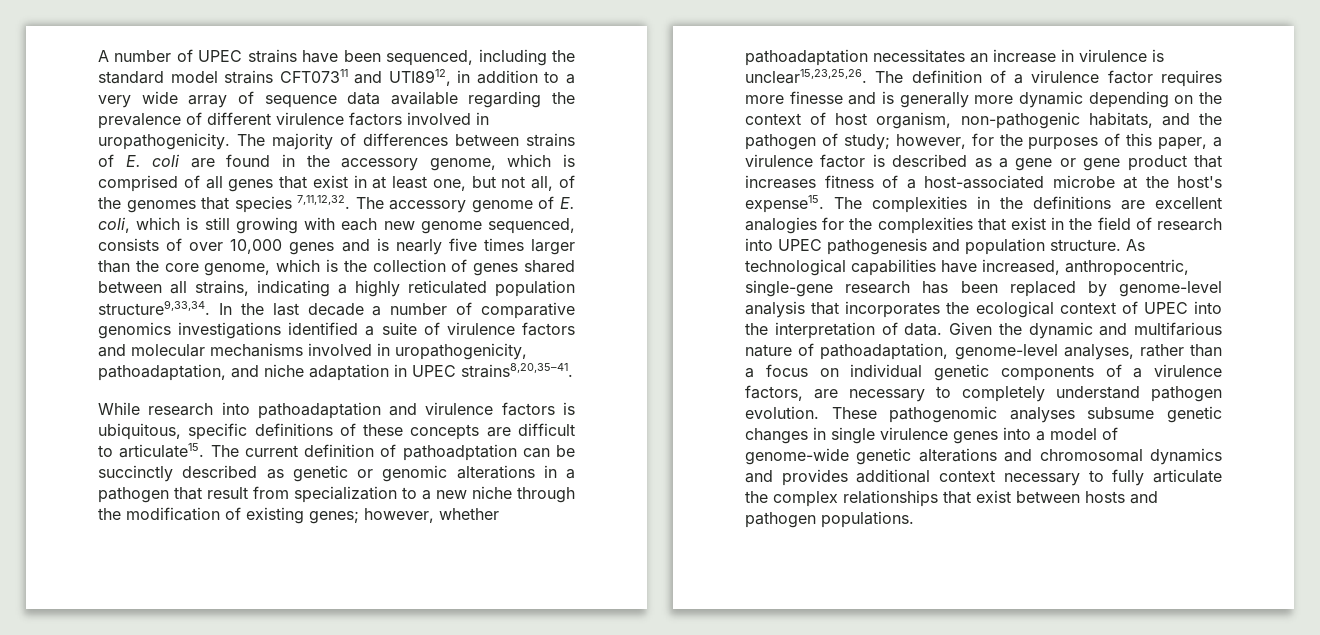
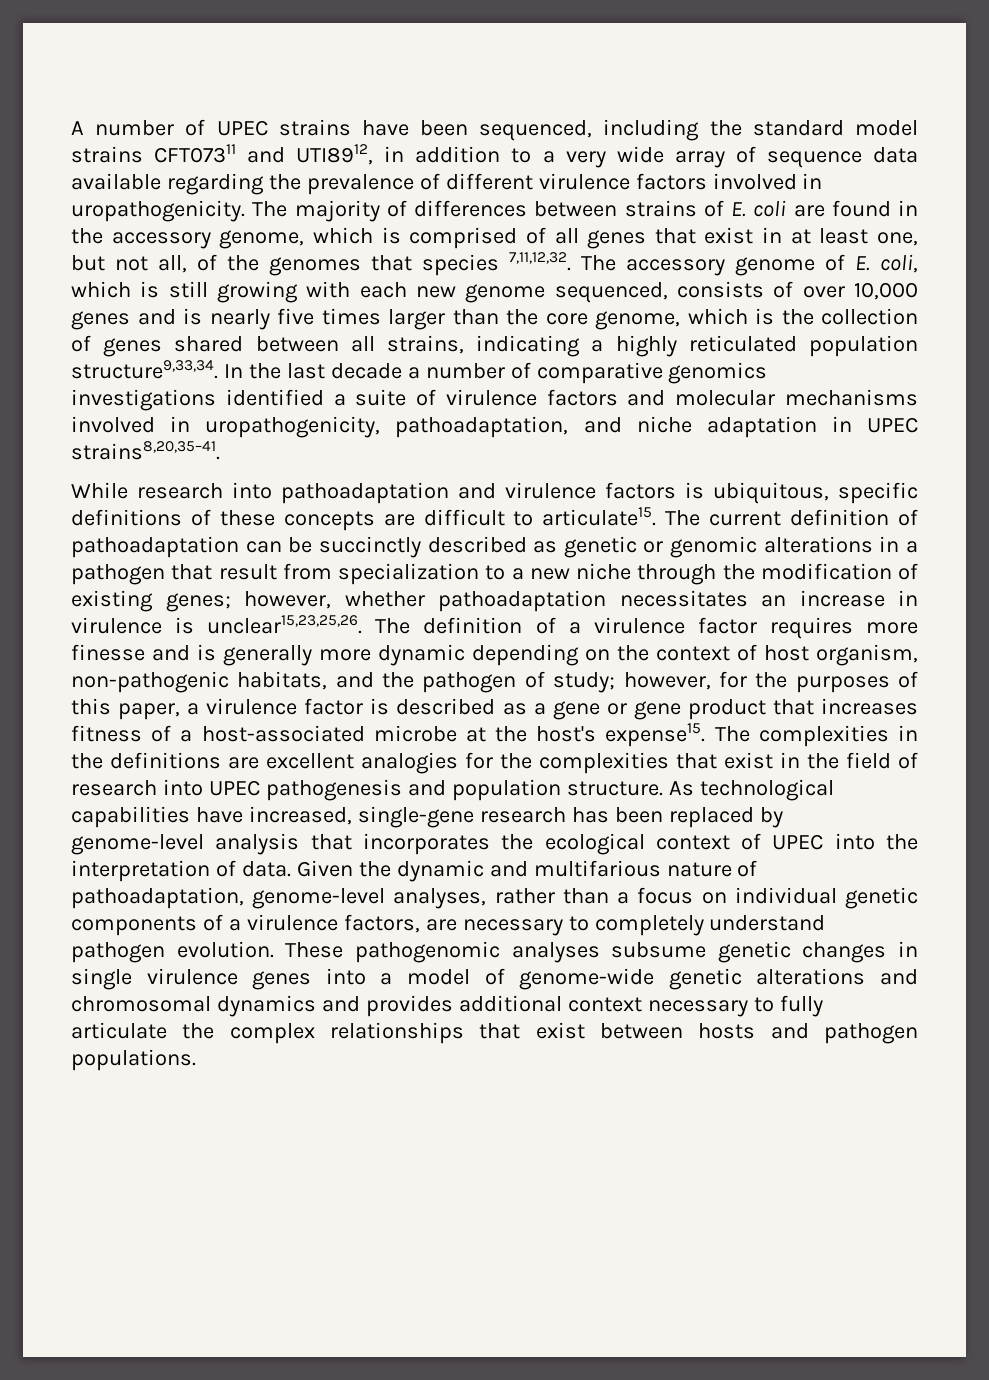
[402,444,517,461] pathoadptation -> [71,536,239,558] pathoadaptation
[1065,259,1189,276] anthropocentric, -> (352, 815) none

